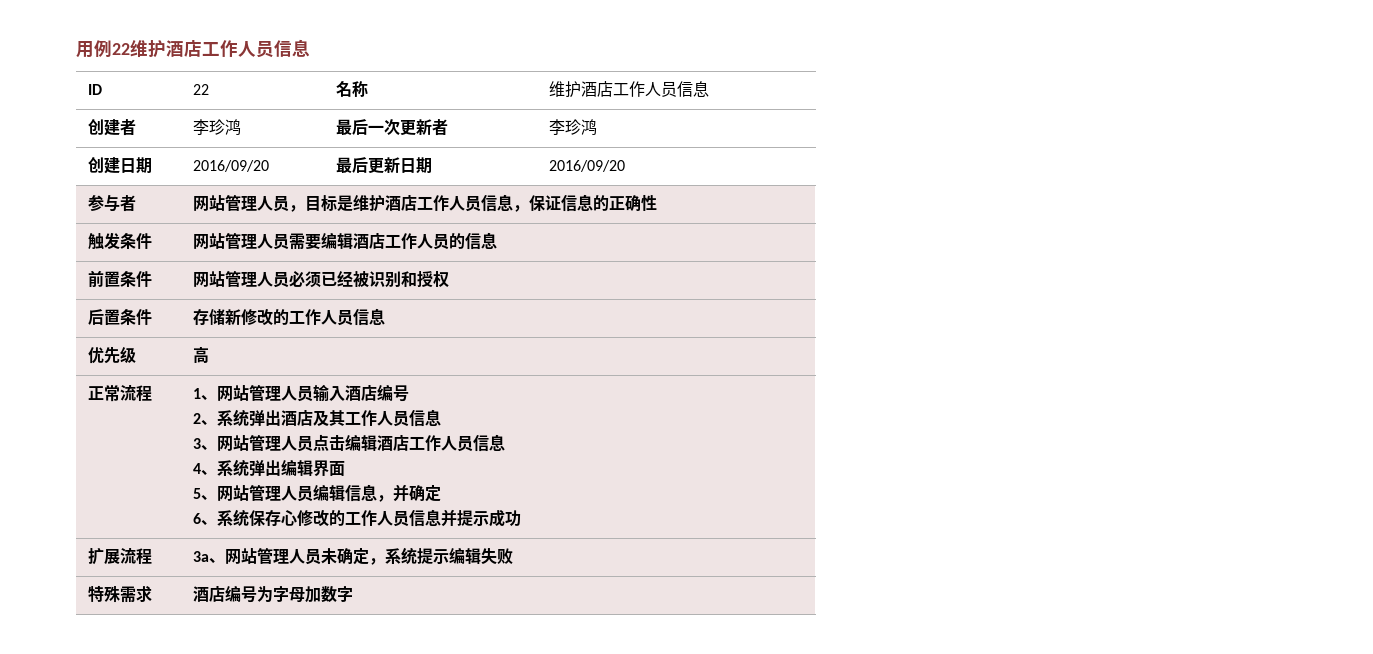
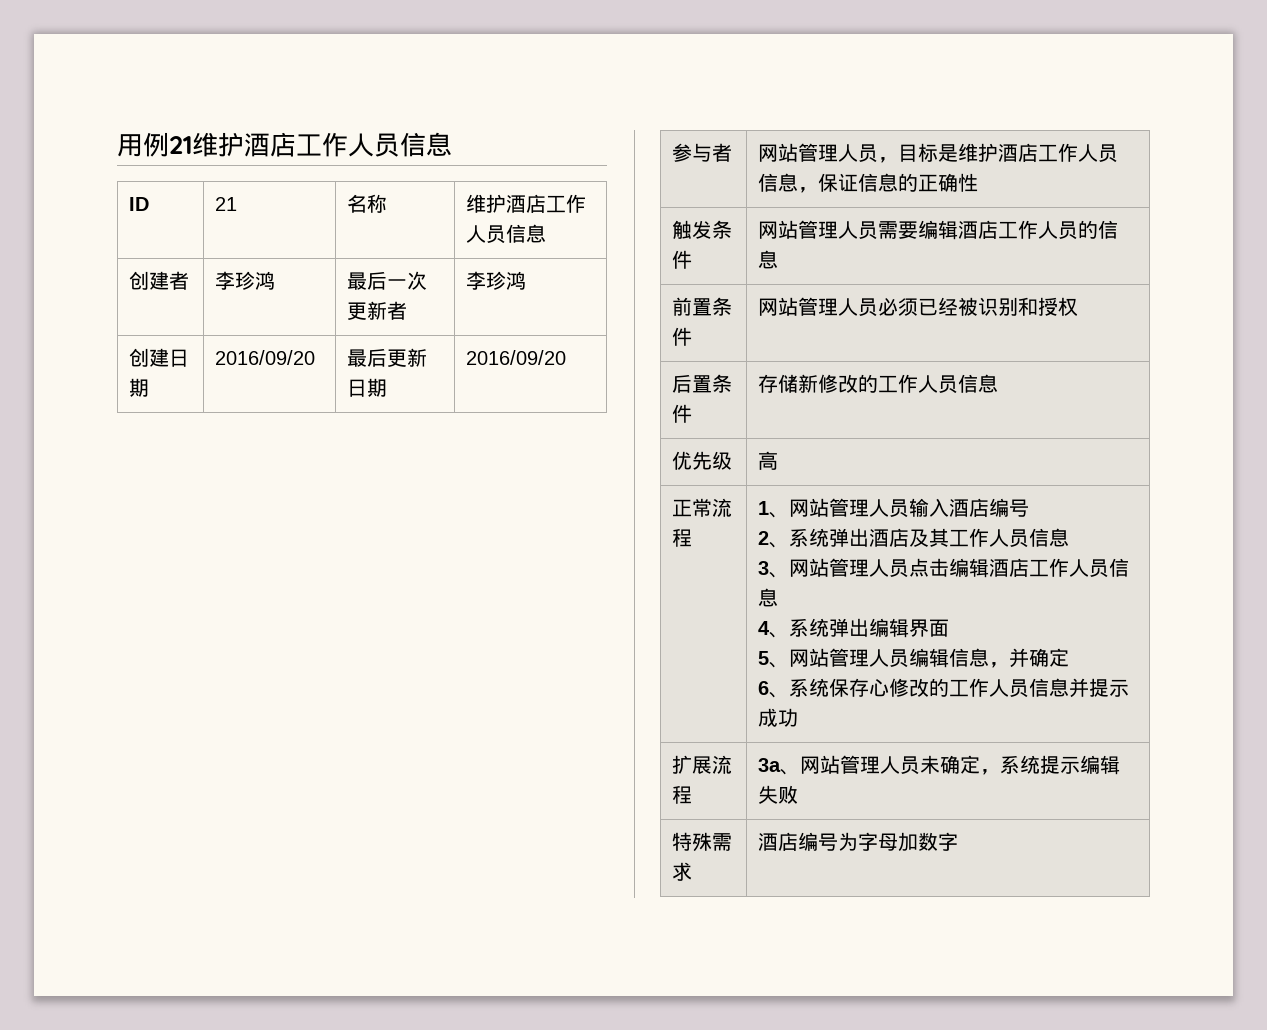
[112,43,130,55] 22 -> [169,136,192,154] 21
[192,84,209,95] 22 -> [215,197,238,211] 21

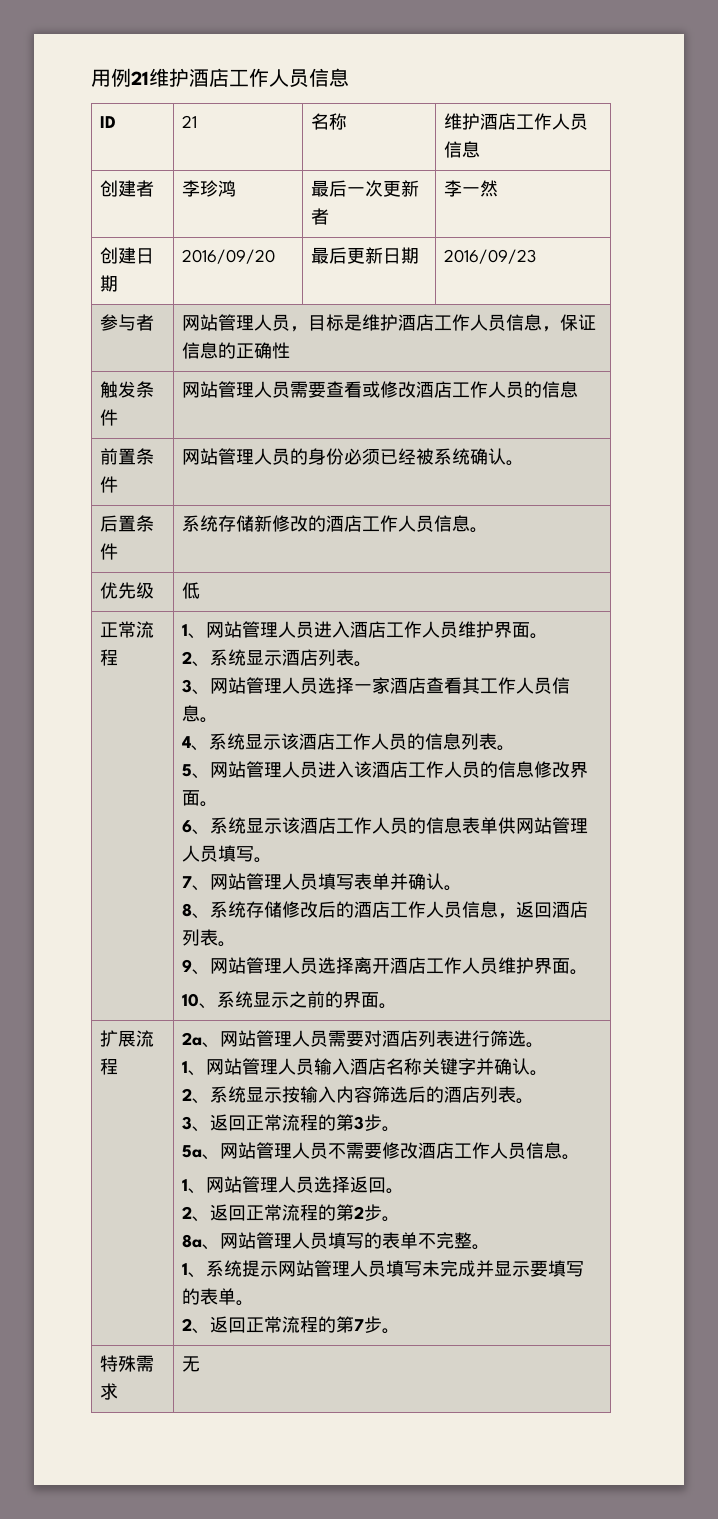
[486,271,527,290] 珍鸿 -> [462,180,499,197] 一然
[466,350,567,365] 2016/09/20 -> [444,249,537,264] 2016/09/23
[918,220,959,240] 编辑 -> [326,381,417,398] 查看或修改
(879, 307) none -> [290,448,345,465] 的身份
[978,297,1079,316] 识别和授权 -> [434,448,525,466] 系统确认。
(693, 413) none -> [182,515,219,532] 系统
[878,374,999,394] 工作人员信息 -> [326,515,489,533] 酒店工作人员信息。
[758,451,779,470] 高 -> [182,582,201,599] 低
[909,498,1030,517] [758,528,1070,548] 输入酒店编号 // 2、系统弹出酒店及其工作人员信息 -> [314,621,549,639] [182,649,373,667] 进入酒店工作人员维护界面。 // 2、系统显示酒店列表。
[909,558,1130,578] [758,588,779,607] [758,618,950,638] 点击编辑酒店工作人员信息 // 4、系统弹出编辑界面 -> [318,677,571,694] [182,705,219,723] [182,733,516,751] 选择一家酒店查看其工作人员信息。 // 4、系统显示该酒店工作人员的信息列表。
[909,648,1070,668] [758,678,1130,698] [758,708,799,727] 编辑信息，并确定 // 6、系统保存心修改的工作人员信息并提示成功 -> [318,761,589,778] [182,790,219,807] [182,817,589,835] [182,845,273,863] [182,873,463,891] [182,901,589,919] [182,929,237,947] [182,957,589,975] [182,991,398,1009] 进入该酒店工作人员的信息修改界面。 // 6、系统显示该酒店工作人员的信息表单供网站管理人员填写。 // 7、网站管理人员填写表单并确认。 // 8、系统存储修改后的酒店工作人员信息，返回酒店列表。 // 9、网站管理人员选择离开酒店工作人员维护界面。 // 10、系统显示之前的界面。
[758,755,1121,775] [758,785,799,804] [672,832,733,852] [672,862,693,881] [758,832,959,852] 3a、网站管理人员未确定，系统提示编辑失败 // 特殊需求 | 酒店编号为字母加数字 -> [182,1030,545,1048] [182,1058,549,1076] [182,1086,535,1104] [182,1114,401,1132] [182,1142,581,1160] [182,1176,405,1194] [182,1204,401,1222] [182,1232,491,1250] [182,1260,585,1278] [182,1288,255,1306] [182,1316,401,1334] [100,1355,155,1372] [100,1383,119,1400] [182,1356,201,1372] 2a、网站管理人员需要对酒店列表进行筛选。 // 1、网站管理人员输入酒店名称关键字并确认。 // 2、系统显示按输入内容筛选后的酒店列表。 // 3、返回正常流程的第3步。 // 5a、网站管理人员不需要修改酒店工作人员信息。 // 1、网站管理人员选择返回。 // 2、返回正常流程的第2步。 // 8a、网站管理人员填写的表单不完整。 // 1、系统提示网站管理人员填写未完成并显示要填写的表单。 // 2、返回正常流程的第7步。 // 特殊需求 | 无

